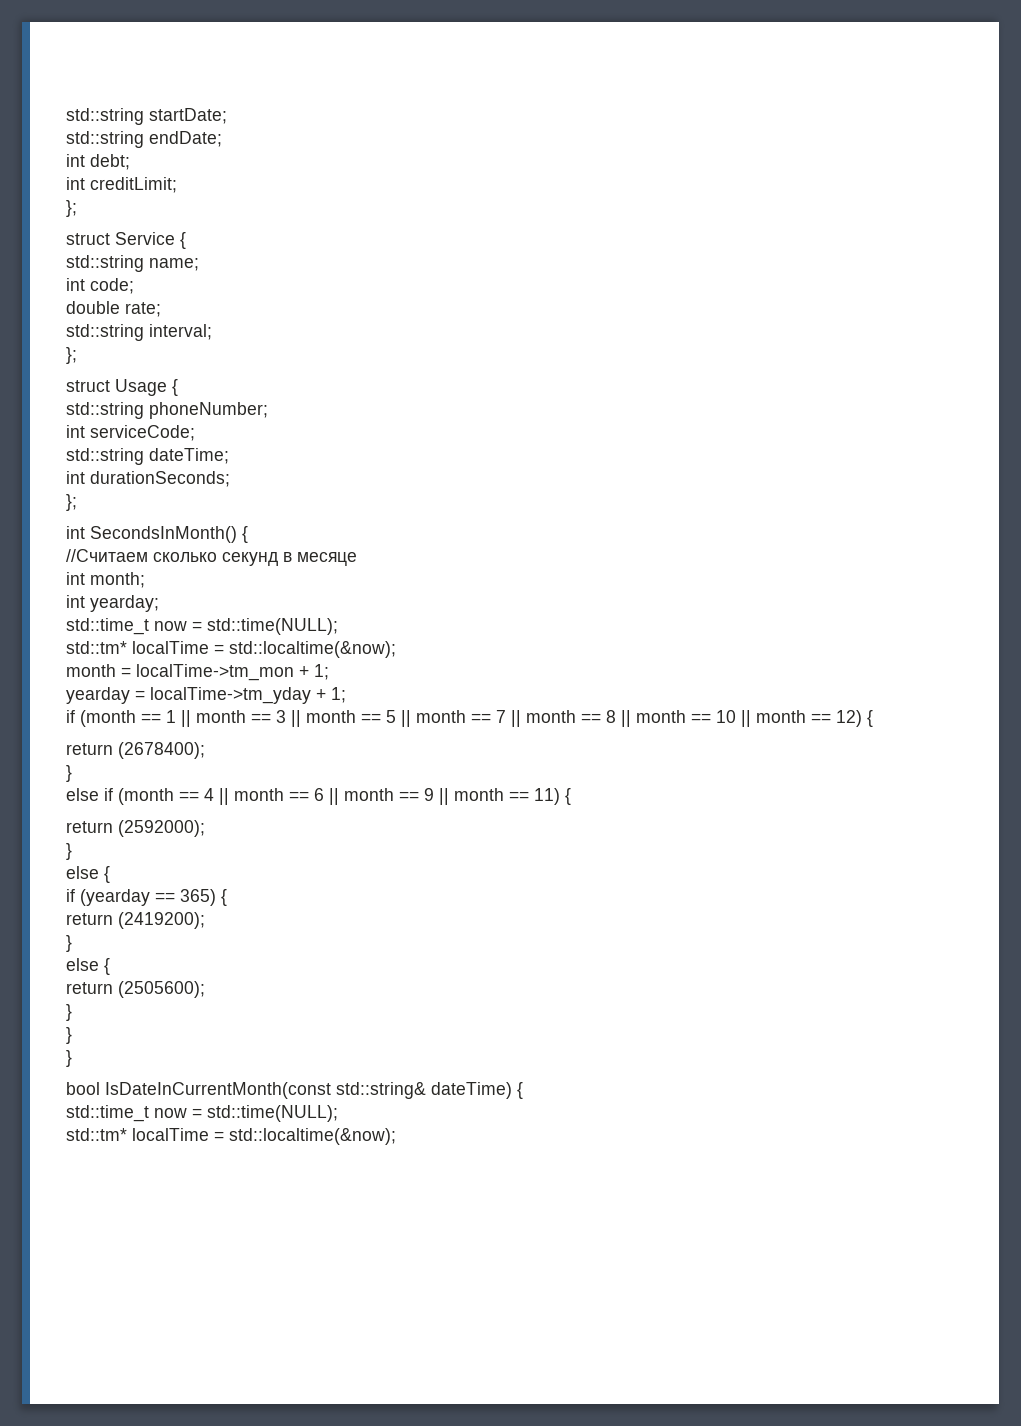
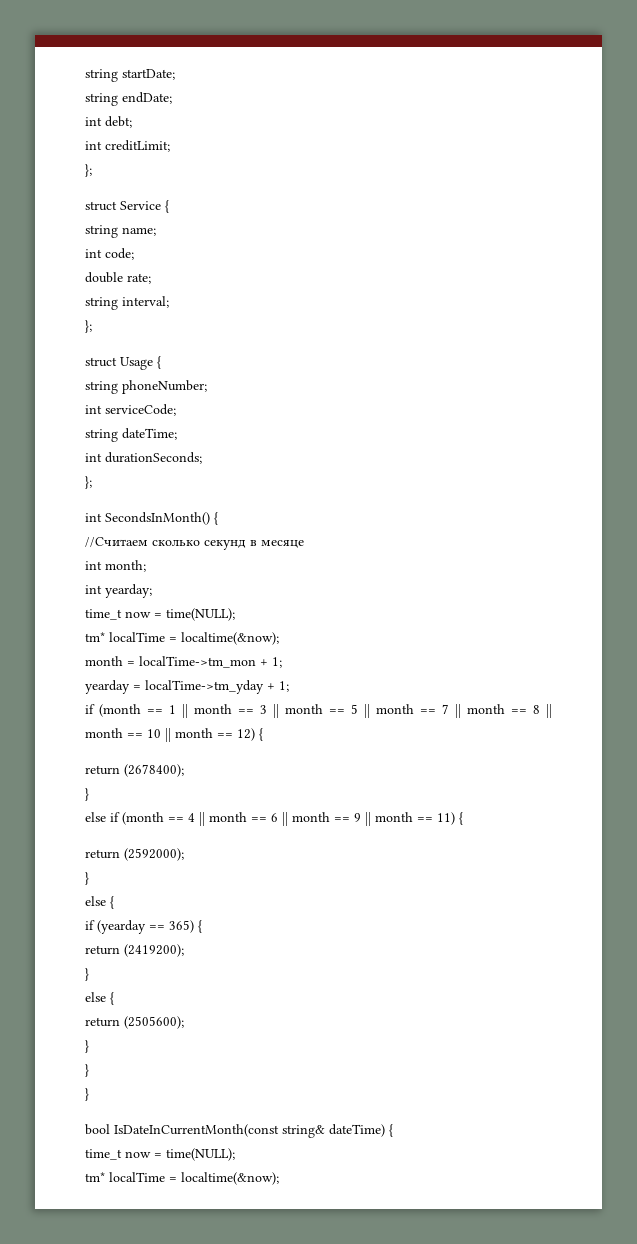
[66,108,144,125] std::string -> [85,69,118,82] string
[66,131,144,148] std::string -> [85,93,118,106] string
[66,255,144,272] std::string -> [85,225,118,238] string
[66,324,144,341] std::string -> [85,297,118,310] string
[66,402,144,419] std::string -> [85,381,118,394] string
[66,448,144,465] std::string -> [85,429,118,442] string
[66,618,338,635] [66,641,396,658] std::time_t now = std::time(NULL); // std::tm* localTime = std::localtime(&now); -> [85,608,235,621] [85,632,279,645] time_t now = time(NULL); // tm* localTime = localtime(&now);
[336,1082,426,1099] std::string& -> [282,1125,325,1138] string&
[66,1105,338,1122] [66,1128,396,1145] std::time_t now = std::time(NULL); // std::tm* localTime = std::localtime(&now); -> [85,1148,235,1161] [85,1172,279,1185] time_t now = time(NULL); // tm* localTime = localtime(&now);

